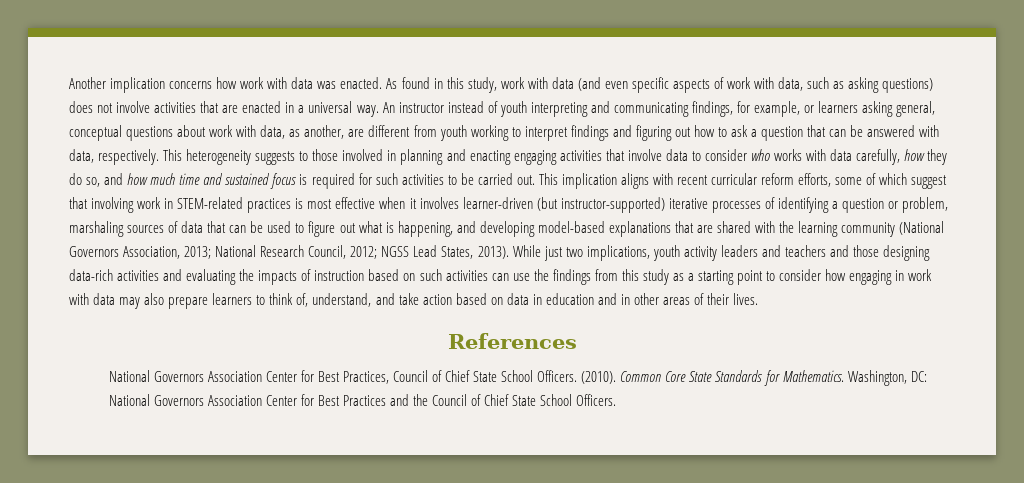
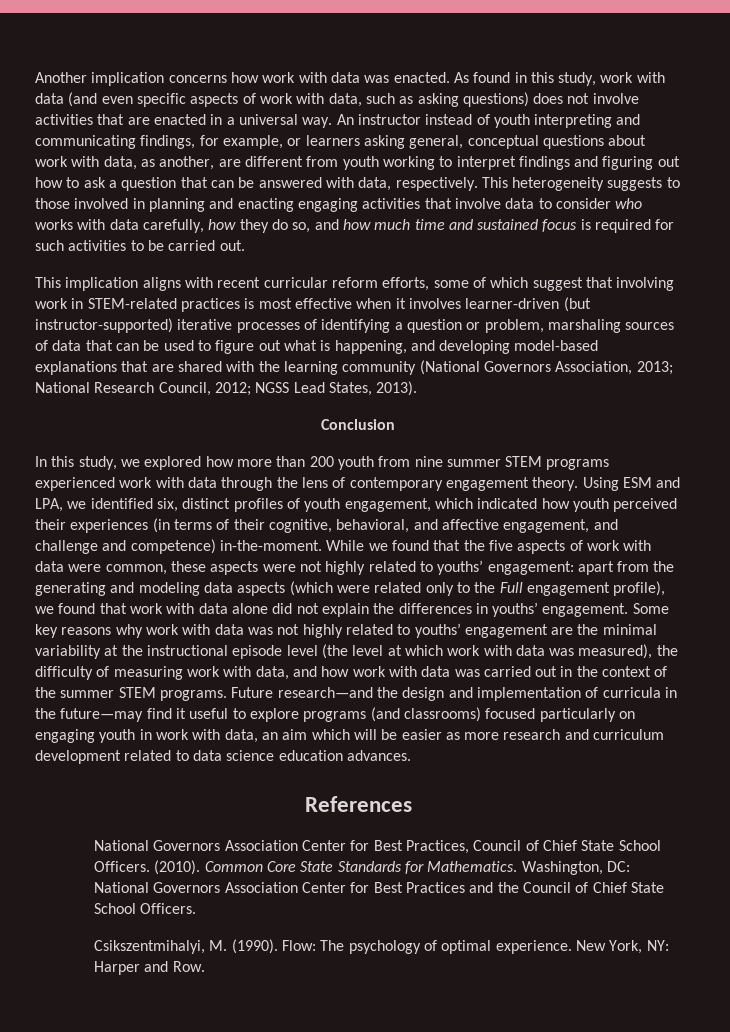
(535, 180) none -> (245, 245) //
[512,245,931,261] [69,269,933,285] [69,293,759,309] While just two implications, youth activity leaders and teachers and those designing data-rich activities and evaluating the impacts of instruction based on such activities can use the findings from this study as a starting point to consider how engaging in work with data may also prepare learners to think of, understand, and take action based on data in education and in other areas of their lives. -> [321,419,395,430] [35,456,610,470] [35,477,681,491] [35,498,678,512] [35,518,618,533] [35,539,652,554] [35,560,675,575] [35,581,666,596] [35,602,669,617] [35,623,657,638] [35,644,678,659] [35,666,668,680] [35,687,677,701] [35,707,635,722] [35,729,665,743] [35,750,411,764] // Conclusion // In this study, we explored how more than 200 youth from nine summer STEM programs experienced work with data through the lens of contemporary engagement theory. Using ESM and LPA, we identified six, distinct profiles of youth engagement, which indicated how youth perceived their experiences (in terms of their cognitive, behavioral, and affective engagement, and challenge and competence) in-the-moment. While we found that the five aspects of work with data were common, these aspects were not highly related to youths’ engagement: apart from the generating and modeling data aspects (which were related only to the Full engagement profile), we found that work with data alone did not explain the differences in youths’ engagement. Some key reasons why work with data was not highly related to youths’ engagement are the minimal variability at the instructional episode level (the level at which work with data was measured), the difficulty of measuring work with data, and how work with data was carried out in the context of the summer STEM programs. Future research—and the design and implementation of curricula in the future—may find it useful to explore programs (and classrooms) focused particularly on engaging youth in work with data, an aim which will be easier as more research and curriculum development related to data science education advances.
(617, 400) none -> [93,939,669,954] [93,961,205,975] // Csikszentmihalyi, M. (1990). Flow: The psychology of optimal experience. New York, NY: Harper and Row.

